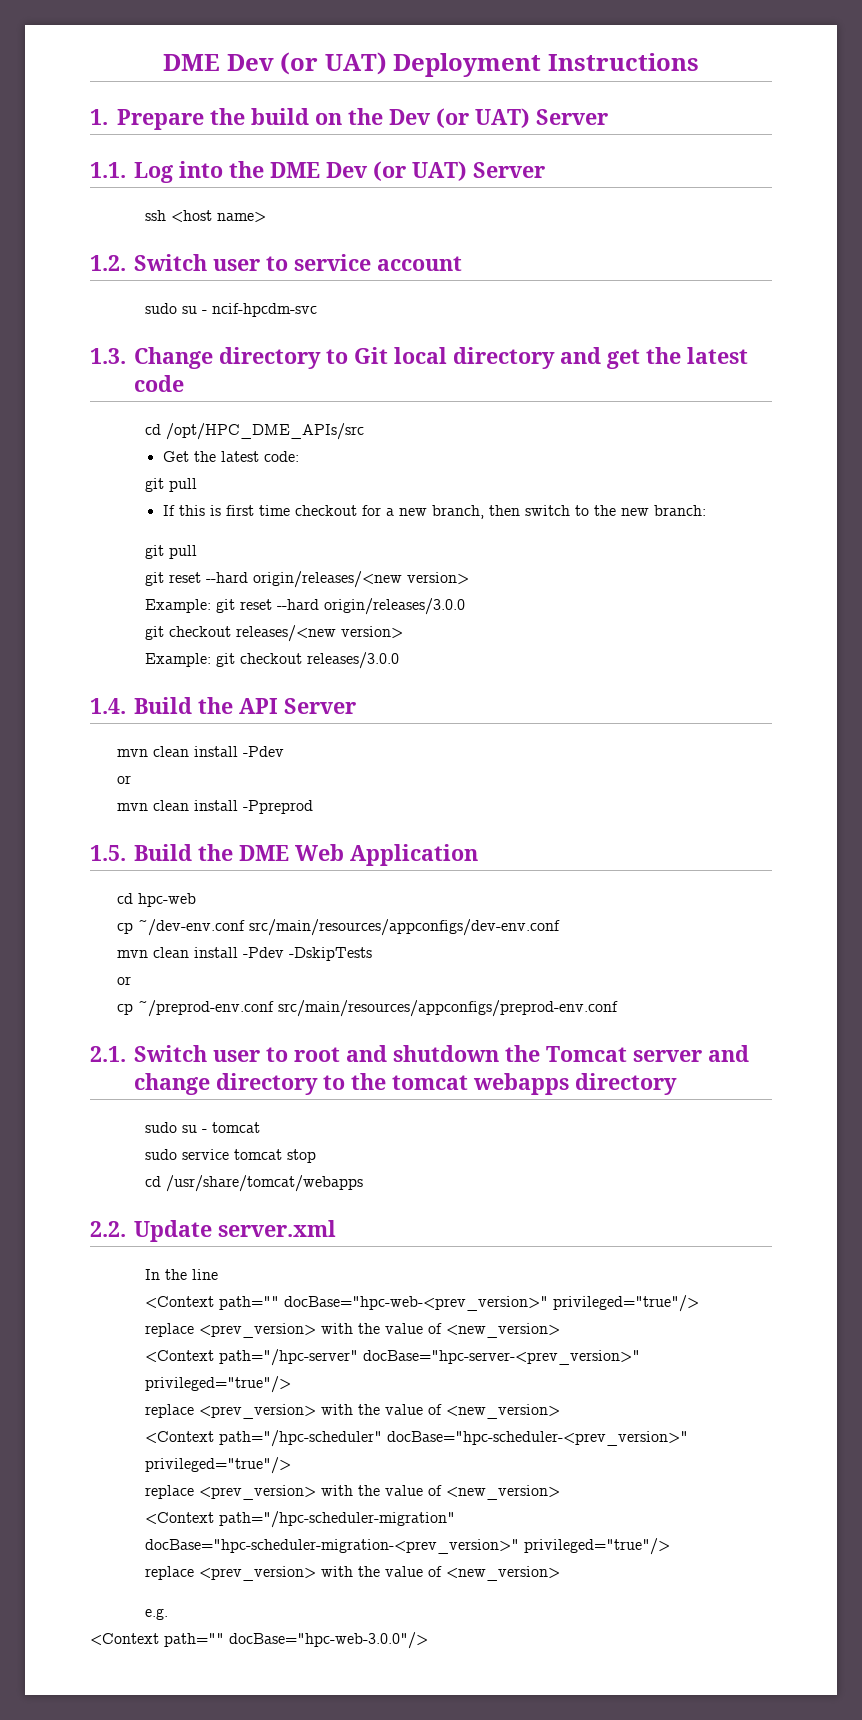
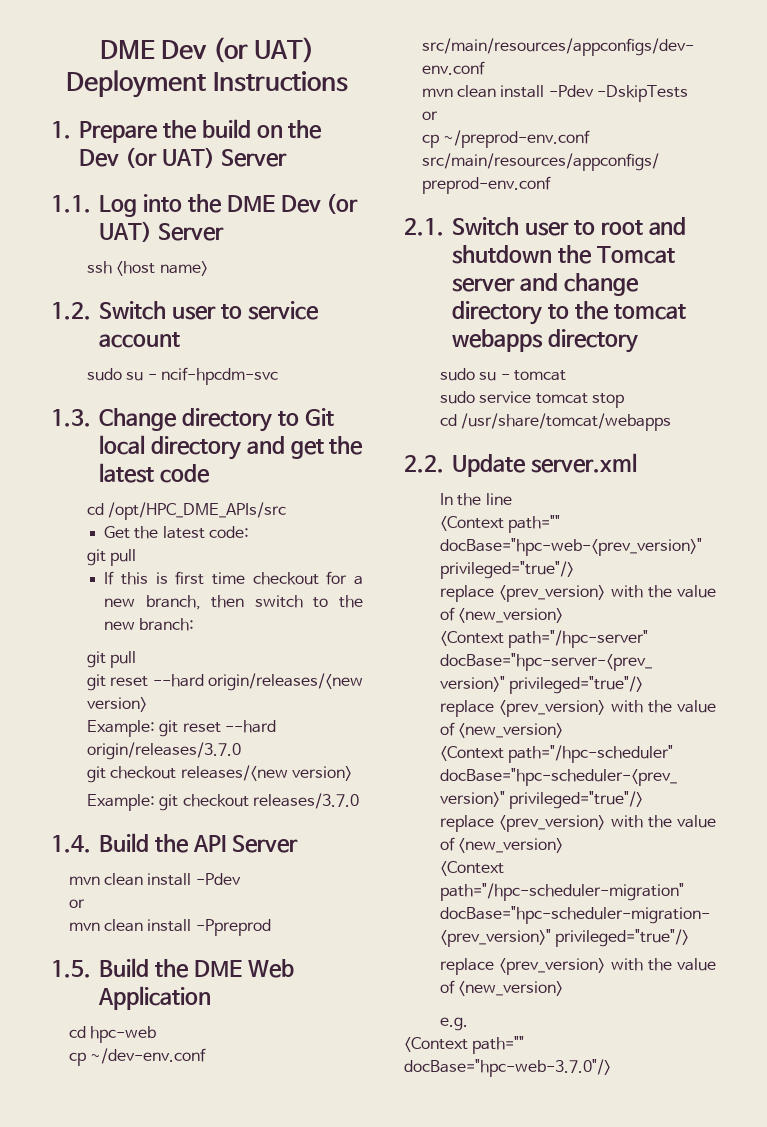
[323,598,465,615] origin/releases/3.0.0 -> [87,742,242,760] origin/releases/3.7.0
[306,652,399,669] releases/3.0.0 -> [252,793,359,809] releases/3.7.0
[229,1632,428,1649] docBase="hpc-web-3.0.0"/> -> [404,1059,611,1077] docBase="hpc-web-3.7.0"/>

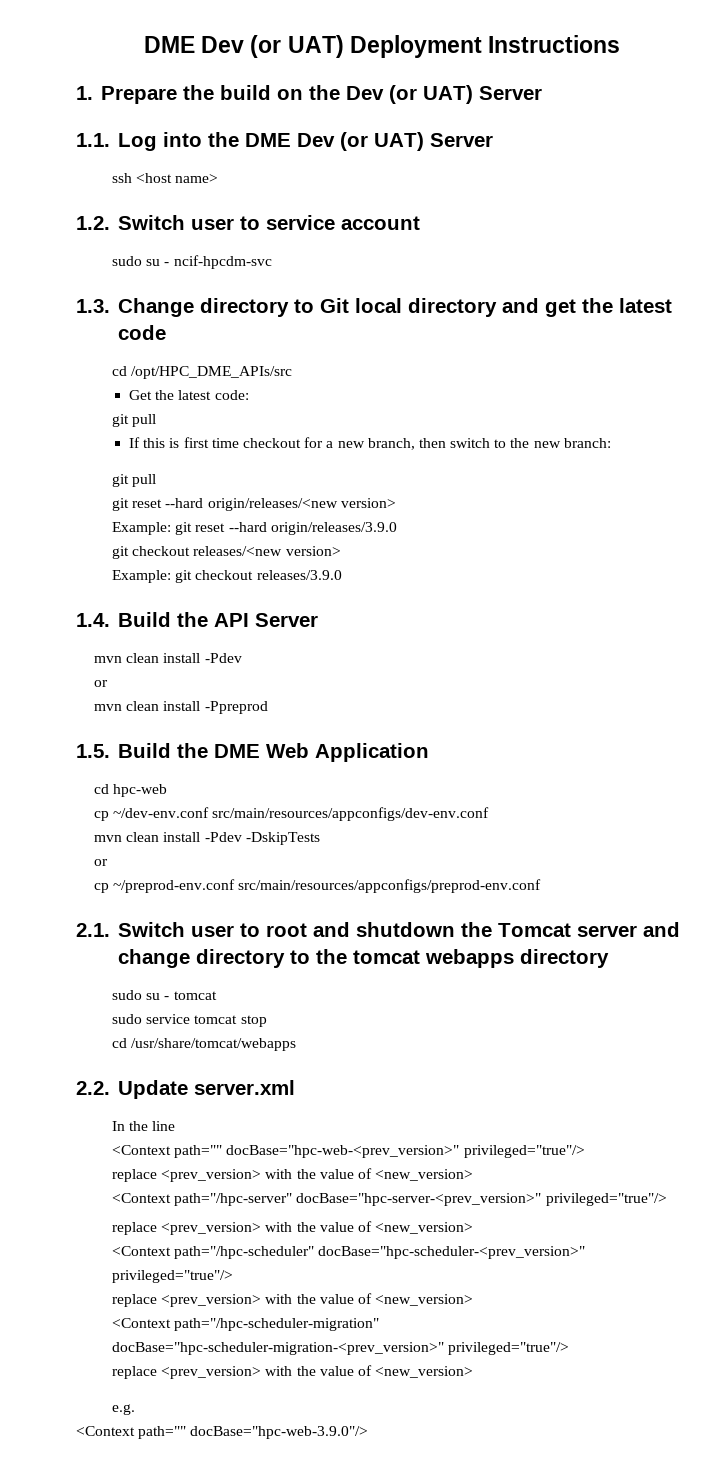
[87,742,242,760] origin/releases/3.7.0 -> [270,522,397,535] origin/releases/3.9.0
[252,793,359,809] releases/3.7.0 -> [256,570,342,580] releases/3.9.0
[404,1059,611,1077] docBase="hpc-web-3.7.0"/> -> [190,1426,369,1439] docBase="hpc-web-3.9.0"/>

